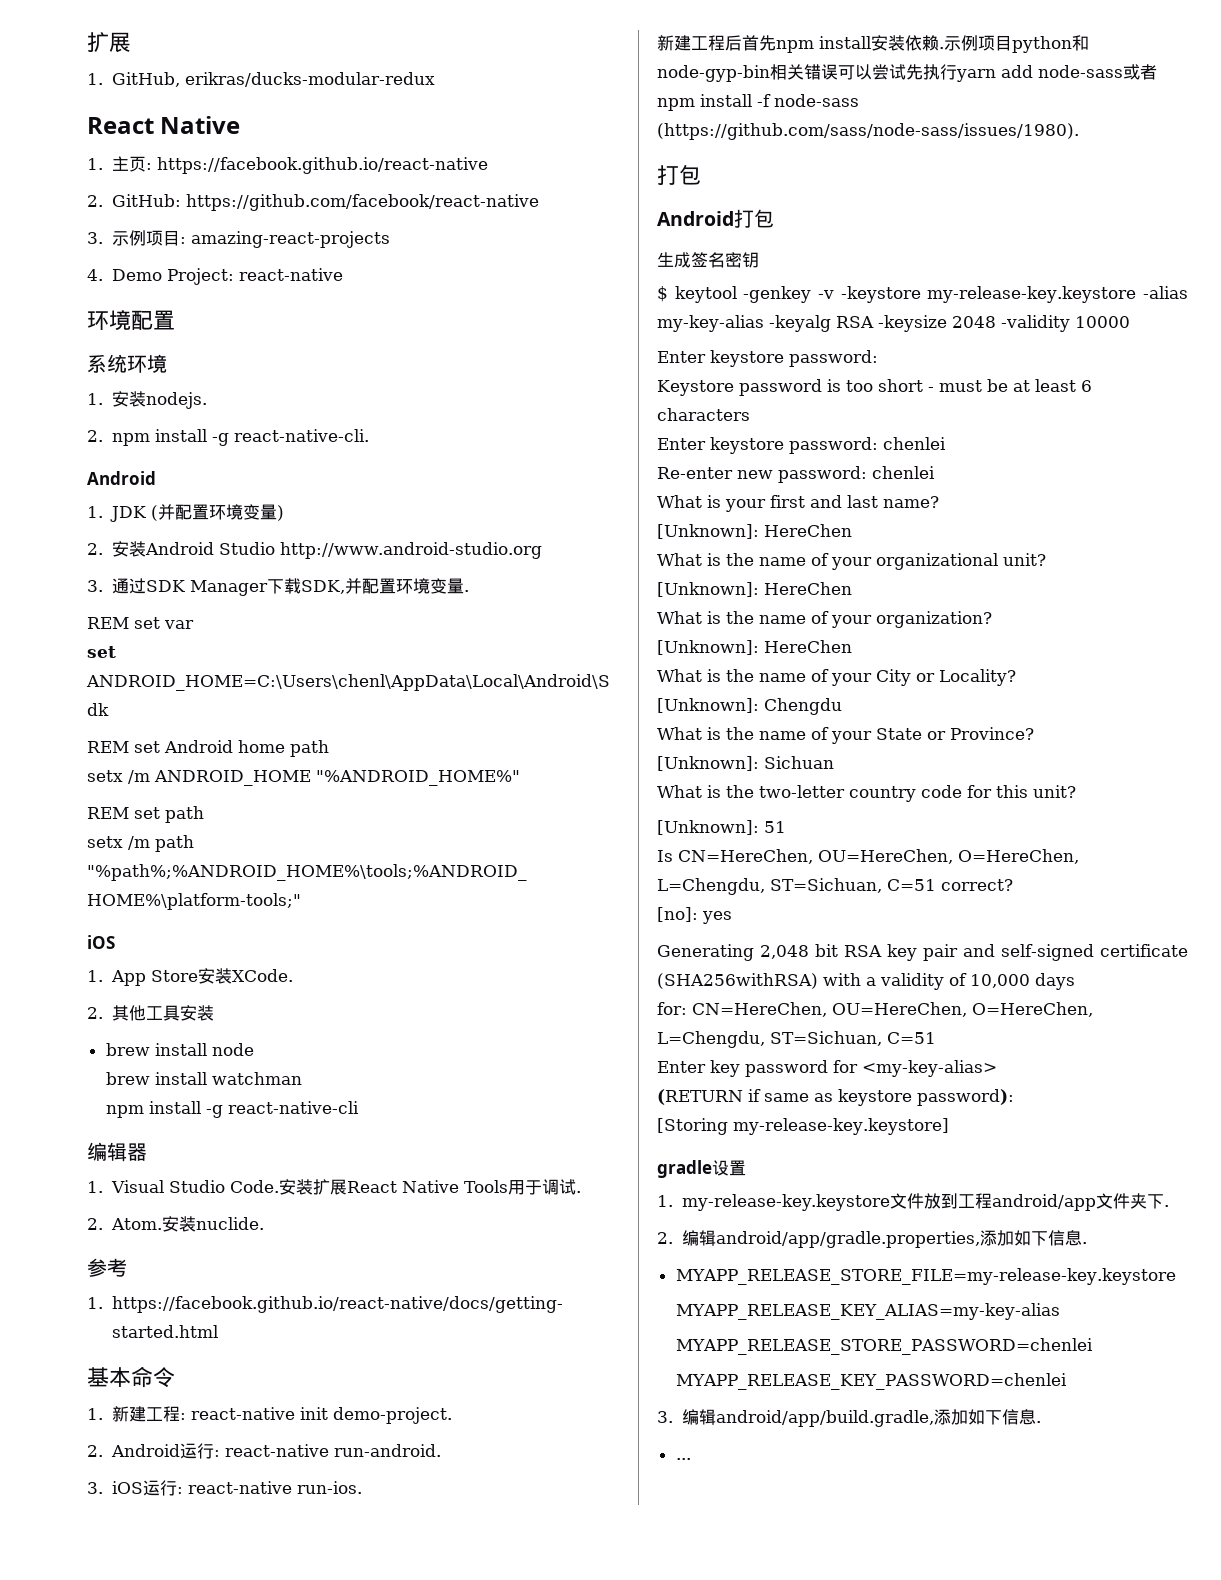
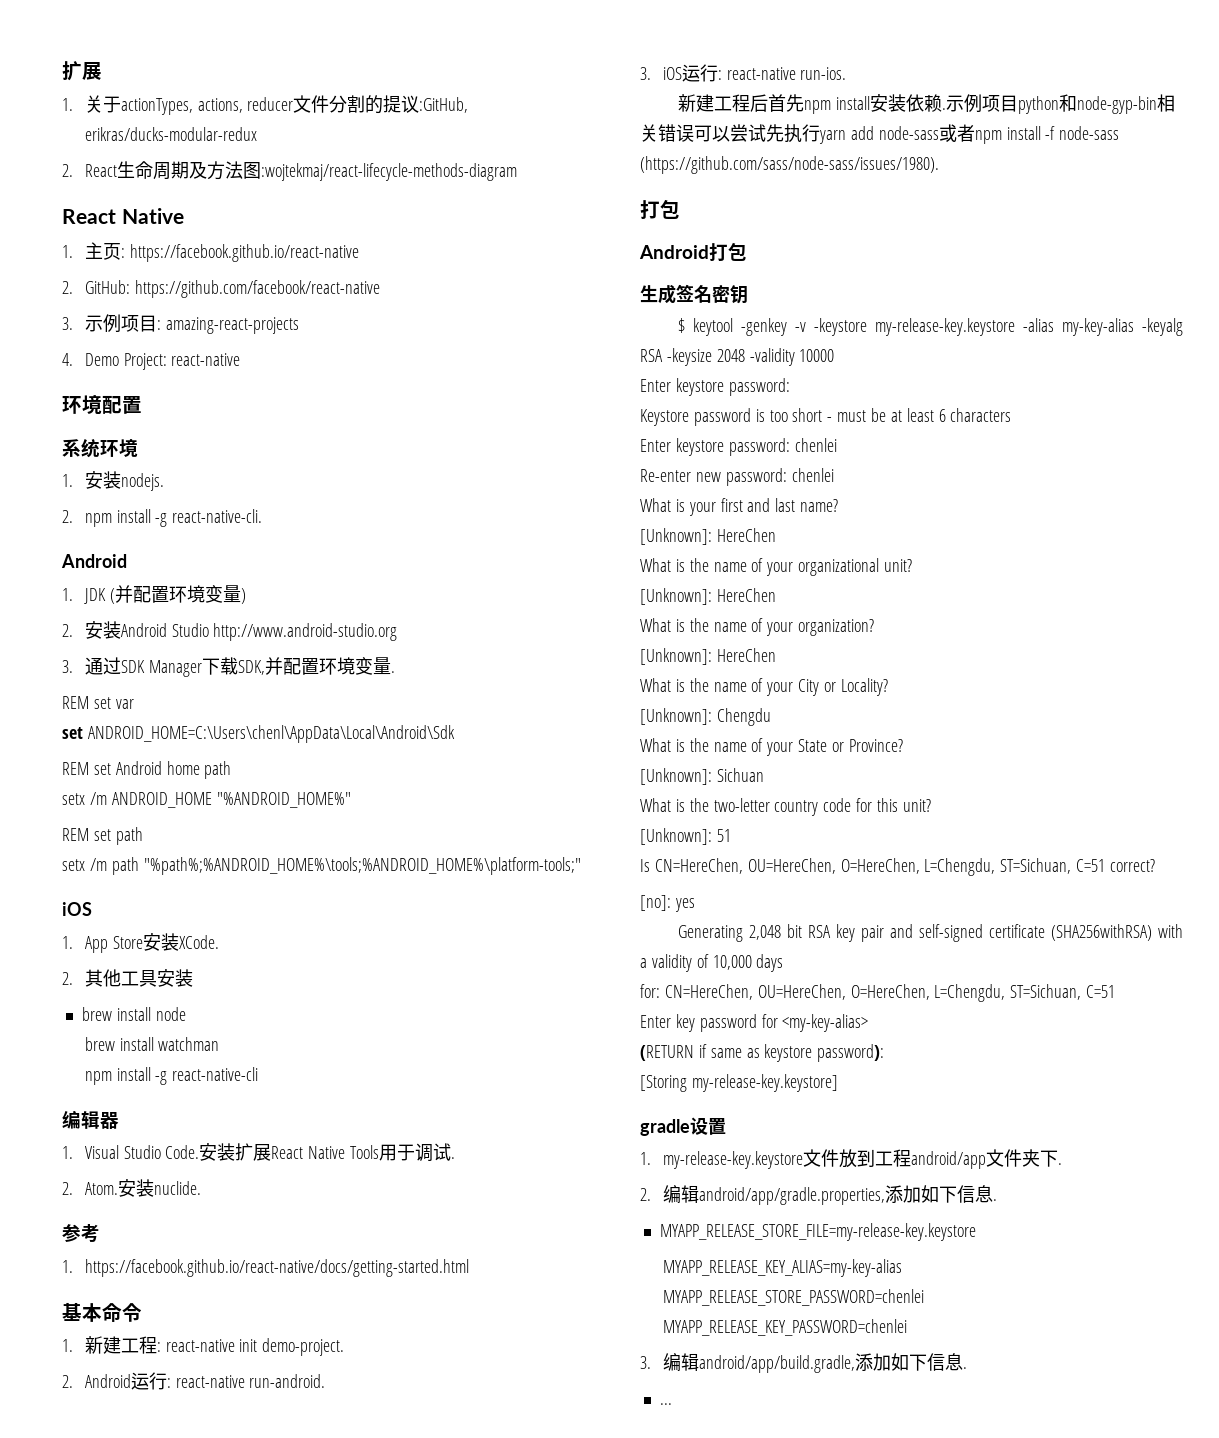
[111,72,435,87] GitHub, erikras/ducks-modular-redux -> [84,95,469,115] [84,127,257,141] [62,161,517,181] 关于actionTypes, actions, reducer文件分割的提议:GitHub, erikras/ducks-modular-redux // 2. React生命周期及方法图:wojtekmaj/react-lifecycle-methods-diagram

